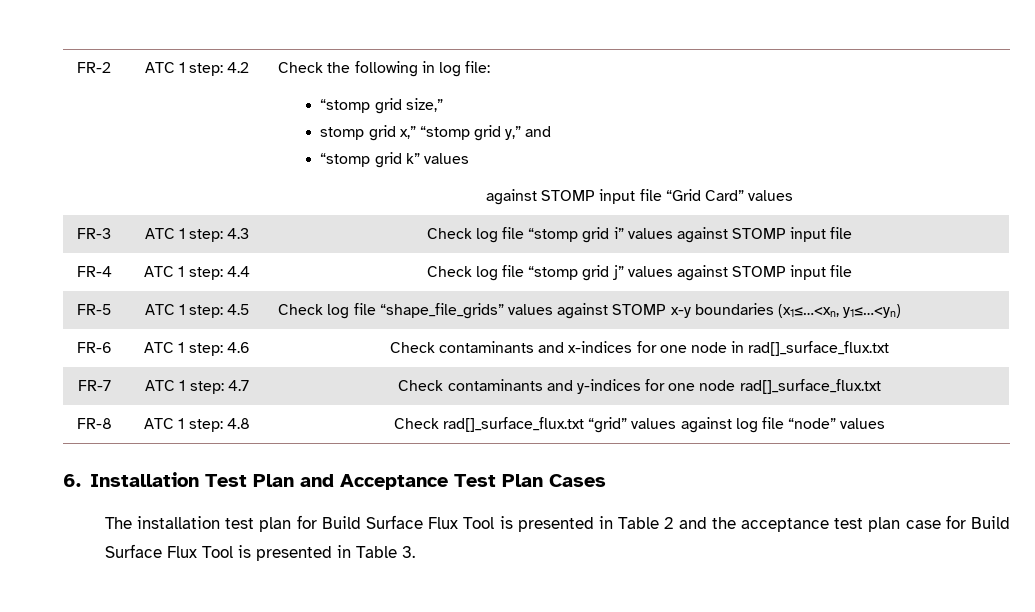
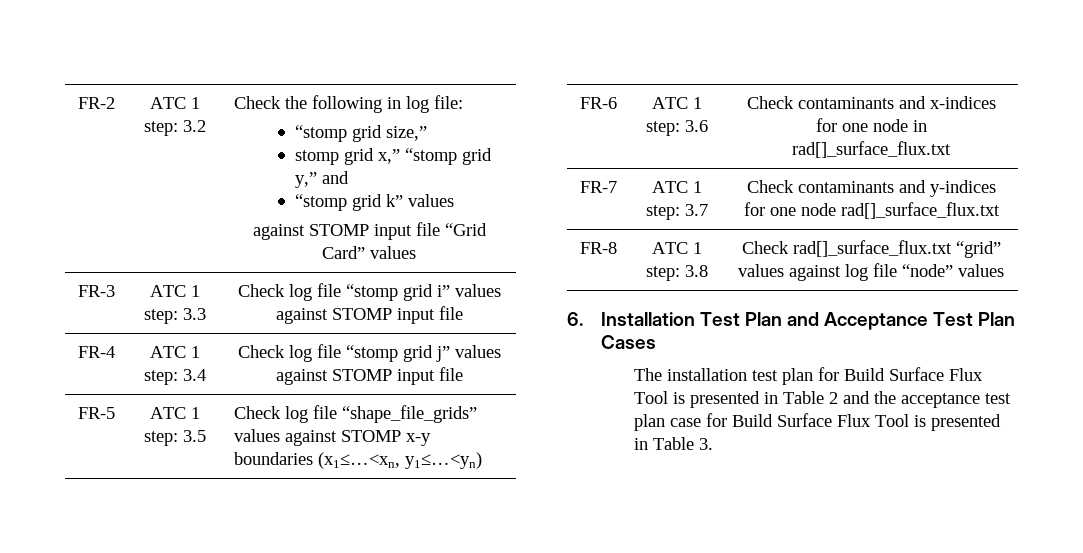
[227,62,250,73] 4.2 -> [182,120,206,132] 3.2
[227,228,250,239] 4.3 -> [182,308,206,320] 3.3
[226,266,250,277] 4.4 -> [182,369,206,381] 3.4
[227,304,250,315] 4.5 -> [182,430,206,442] 3.5
[226,342,250,353] 4.6 -> [684,120,708,132] 3.6
[227,380,249,391] 4.7 -> [684,204,708,216] 3.7
[226,418,250,429] 4.8 -> [684,265,708,277] 3.8

